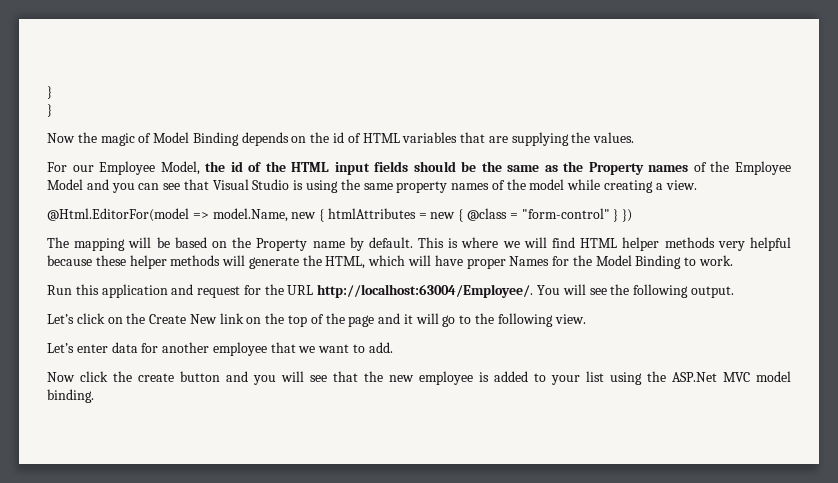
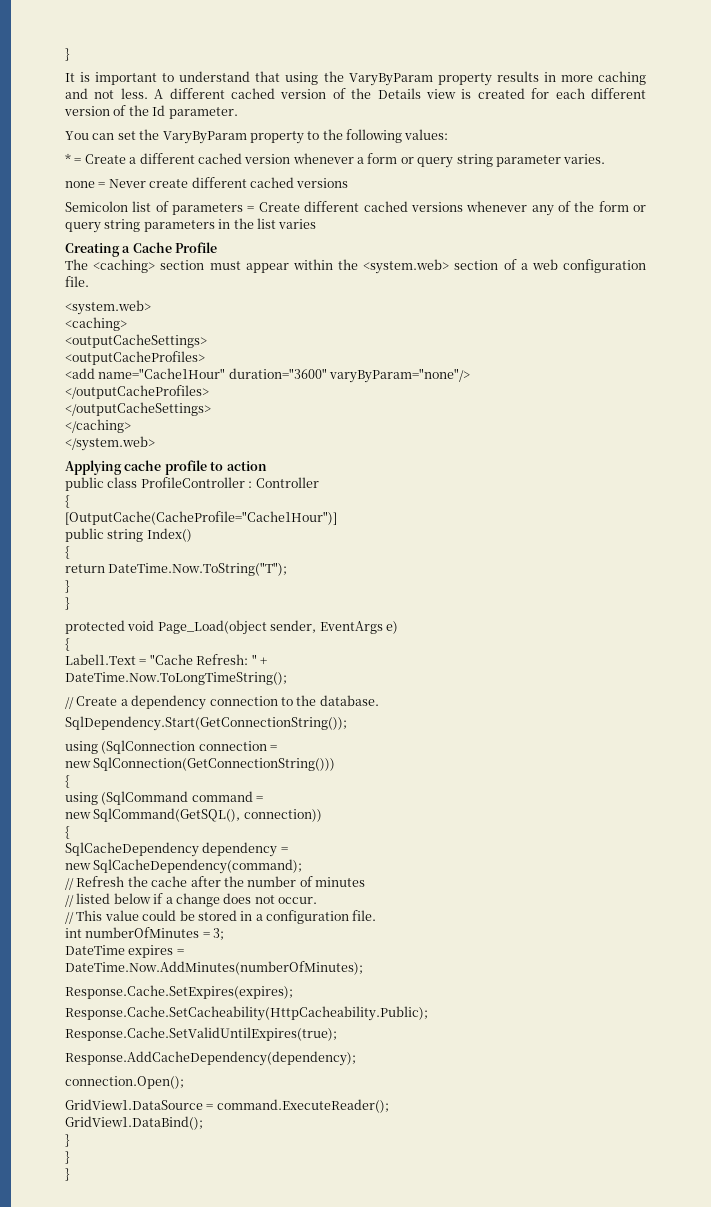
[47,86,52,99] [47,104,52,117] [47,132,635,146] [47,161,791,175] [47,179,697,193] [47,208,633,222] [47,237,791,251] [47,255,734,269] [47,284,734,298] [47,313,586,327] [47,342,393,356] [47,371,791,385] [47,389,94,403] } // } // Now the magic of Model Binding depends on the id of HTML variables that are supplying the values. // For our Employee Model, the id of the HTML input fields should be the same as the Property names of the Employee Model and you can see that Visual Studio is using the same property names of the model while creating a view. // @Html.EditorFor(model => model.Name, new { htmlAttributes = new { @class = "form-control" } }) // The mapping will be based on the Property name by default. This is where we will find HTML helper methods very helpful because these helper methods will generate the HTML, which will have proper Names for the Model Binding to work. // Run this application and request for the URL http://localhost:63004/Employee/. You will see the following output. // Let’s click on the Create New link on the top of the page and it will go to the following view. // Let’s enter data for another employee that we want to add. // Now click the create button and you will see that the new employee is added to your list using the ASP.Net MVC model binding. -> [65,48,70,61] [65,71,647,86] [65,88,646,99] [64,105,238,119] [65,129,449,144] [65,153,606,168] [65,177,349,188] [65,201,646,216] [65,218,317,233] [65,242,218,257] [65,259,647,274] [65,276,89,287] [65,300,151,315] [65,317,127,331] [65,334,207,348] [65,351,205,365] [65,368,471,383] [65,385,209,399] [65,402,211,416] [65,419,131,433] [65,436,155,451] [65,460,267,475] [65,477,319,491] [65,495,70,508] [65,511,337,525] [65,528,192,542] [65,546,70,559] [65,562,288,576] [65,580,70,593] [65,597,70,610] [65,620,398,635] [65,638,70,651] [65,654,267,665] [65,672,287,685] [65,695,379,710] [65,716,347,731] [65,740,278,754] [65,757,336,771] [65,775,70,788] [65,791,264,805] [65,808,322,822] [65,826,70,839] [65,842,288,857] [65,859,303,874] [65,876,365,890] [65,893,317,907] [65,910,377,924] [65,927,225,940] [65,945,184,958] [65,961,363,975] [65,985,293,999] [65,1006,428,1021] [65,1027,337,1041] [65,1051,356,1066] [65,1076,184,1089] [65,1099,389,1113] [65,1116,203,1130] [65,1134,70,1147] [65,1151,70,1164] [65,1168,70,1181] } // It is important to understand that using the VaryByParam property results in more caching and not less. A different cached version of the Details view is created for each different version of the Id parameter. // You can set the VaryByParam property to the following values: // * = Create a different cached version whenever a form or query string parameter varies. // none = Never create different cached versions // Semicolon list of parameters = Create different cached versions whenever any of the form or query string parameters in the list varies // Creating a Cache Profile // The <caching> section must appear within the <system.web> section of a web configuration file. // <system.web> // <caching> // <outputCacheSettings> // <outputCacheProfiles> // <add name="Cache1Hour" duration="3600" varyByParam="none"/> // </outputCacheProfiles> // </outputCacheSettings> // </caching> // </system.web> // Applying cache profile to action // public class ProfileController : Controller // { // [OutputCache(CacheProfile="Cache1Hour")] // public string Index() // { // return DateTime.Now.ToString("T"); // } // } // protected void Page_Load(object sender, EventArgs e) // { // Label1.Text = "Cache Refresh: " + // DateTime.Now.ToLongTimeString(); // // Create a dependency connection to the database. // SqlDependency.Start(GetConnectionString()); // using (SqlConnection connection = // new SqlConnection(GetConnectionString())) // { // using (SqlCommand command = // new SqlCommand(GetSQL(), connection)) // { // SqlCacheDependency dependency = // new SqlCacheDependency(command); // // Refresh the cache after the number of minutes // // listed below if a change does not occur. // // This value could be stored in a configuration file. // int numberOfMinutes = 3; // DateTime expires = // DateTime.Now.AddMinutes(numberOfMinutes); // Response.Cache.SetExpires(expires); // Response.Cache.SetCacheability(HttpCacheability.Public); // Response.Cache.SetValidUntilExpires(true); // Response.AddCacheDependency(dependency); // connection.Open(); // GridView1.DataSource = command.ExecuteReader(); // GridView1.DataBind(); // } // } // }

